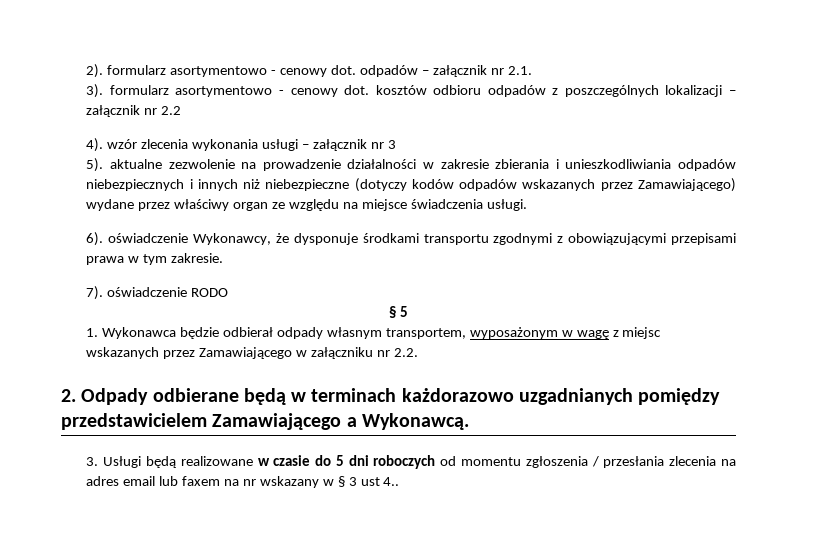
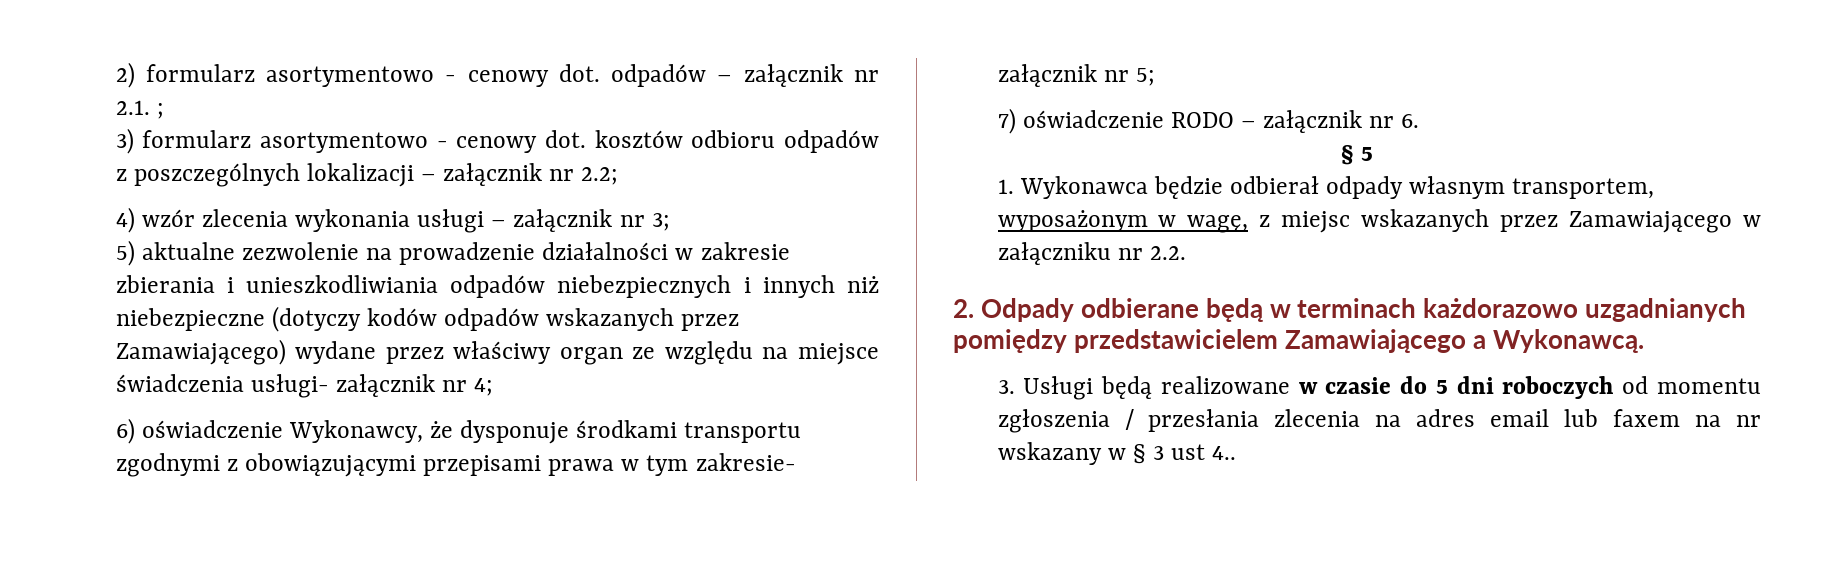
[86,64,104,78] 2). -> [115,62,135,88] 2)
[86,84,104,98] // 3). -> [156,103,164,119] [115,128,134,154] ; // 3)
[161,106,182,115] [86,138,104,152] 2.2 // 4). -> [581,167,619,185] [115,207,135,233] 2.2; // 4)
[387,140,396,149] [86,158,104,172] 3 // 5). -> [651,213,670,231] [115,240,135,266] 3; // 5)
[486,199,527,211] [86,232,104,246] usługi. // 6). -> [250,374,494,398] [115,418,135,444] usługi- załącznik nr 4; // 6)
[171,253,224,263] [86,286,229,300] zakresie. // 7). oświadczenie RODO -> [695,453,796,471] [997,64,1155,87] [997,108,1420,134] zakresie- załącznik nr 5; // 7) oświadczenie RODO – załącznik nr 6.
[576,330,609,339] wagę -> [1187,215,1249,233] wagę,

